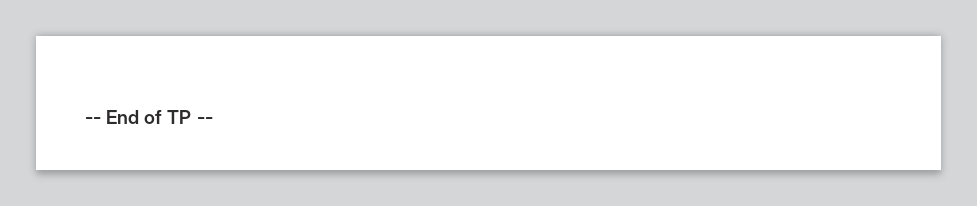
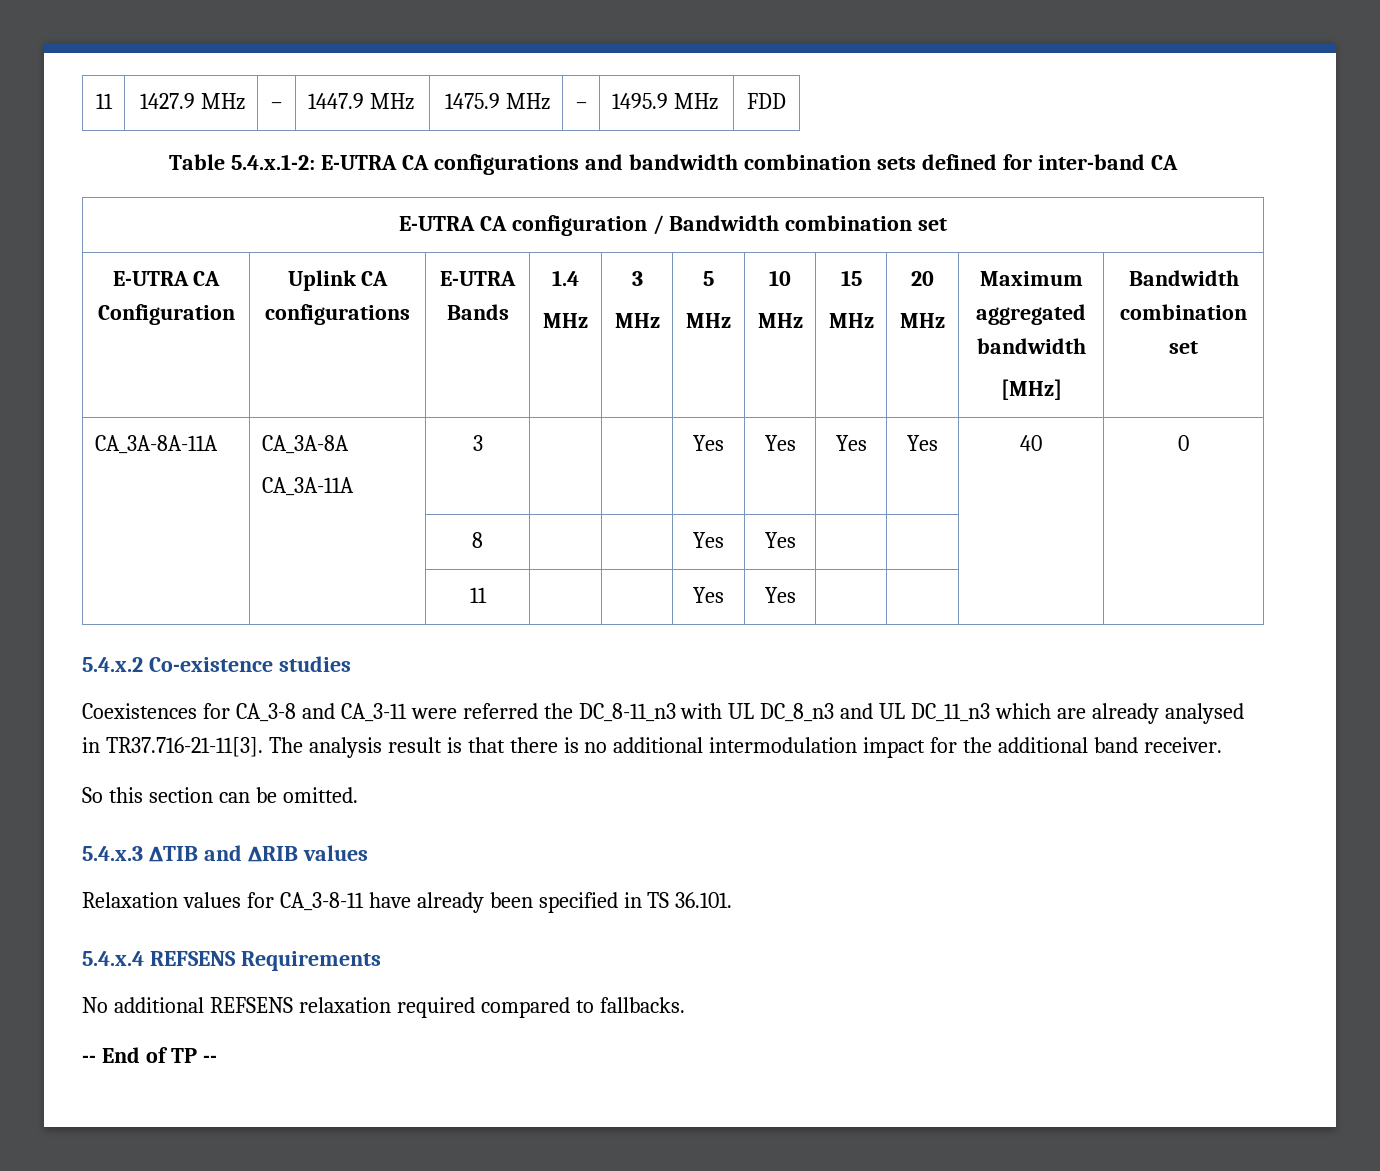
(85, 120) none -> [95,93,113,109] [140,93,246,110] [271,102,282,109] [307,93,414,110] [445,93,551,110] [575,102,587,109] [611,93,718,110] [747,93,786,109] [169,154,1178,175] [398,215,948,236] [112,271,221,286] [97,304,235,325] [287,270,389,291] [265,304,410,325] [440,271,516,286] [446,304,509,320] [552,270,579,286] [543,313,588,328] [631,271,643,286] [614,313,660,328] [703,271,714,286] [686,313,731,328] [769,270,791,286] [757,313,803,328] [840,270,862,286] [828,313,874,328] [911,271,934,286] [900,313,945,328] [979,271,1083,286] [976,304,1086,325] [976,338,1086,354] [1000,379,1062,400] [1128,270,1239,286] [1120,304,1247,320] [1169,341,1198,354] [94,435,218,454] [261,435,349,454] [261,477,354,496] [472,435,483,451] [693,435,724,451] [764,435,796,451] [835,435,867,451] [907,435,938,451] [1020,435,1042,451] [1178,435,1189,451] [472,532,483,548] [693,532,724,548] [764,532,796,548] [469,587,487,603] [693,587,724,603] [764,587,796,603] [82,656,351,672] [82,703,1244,724] [82,737,1222,758] [82,787,358,803] [82,845,368,862] [82,892,733,913] [82,951,381,971] [82,997,685,1018] 11 | 1427.9 MHz | – | 1447.9 MHz | 1475.9 MHz | – | 1495.9 MHz | FDD // Table 5.4.x.1-2: E-UTRA CA configurations and bandwidth combination sets defined for inter-band CA // E-UTRA CA configuration / Bandwidth combination set // E-UTRA CA Configuration | Uplink CA configurations | E-UTRA Bands | 1.4 // MHz | 3 // MHz | 5 // MHz | 10 // MHz | 15 // MHz | 20 // MHz | Maximum aggregated bandwidth // [MHz] | Bandwidth combination set // CA_3A-8A-11A | CA_3A-8A // CA_3A-11A | 3 | | | Yes | Yes | Yes | Yes | 40 | 0 // | | 8 | | | Yes | Yes | | | | // | | 11 | | | Yes | Yes | | | | // 5.4.x.2 Co-existence studies // Coexistences for CA_3-8 and CA_3-11 were referred the DC_8-11_n3 with UL DC_8_n3 and UL DC_11_n3 which are already analysed in TR37.716-21-11[3]. The analysis result is that there is no additional intermodulation impact for the additional band receiver. // So this section can be omitted. // 5.4.x.3 ∆TIB and ∆RIB values // Relaxation values for CA_3-8-11 have already been specified in TS 36.101. // 5.4.x.4 REFSENS Requirements // No additional REFSENS relaxation required compared to fallbacks. //

